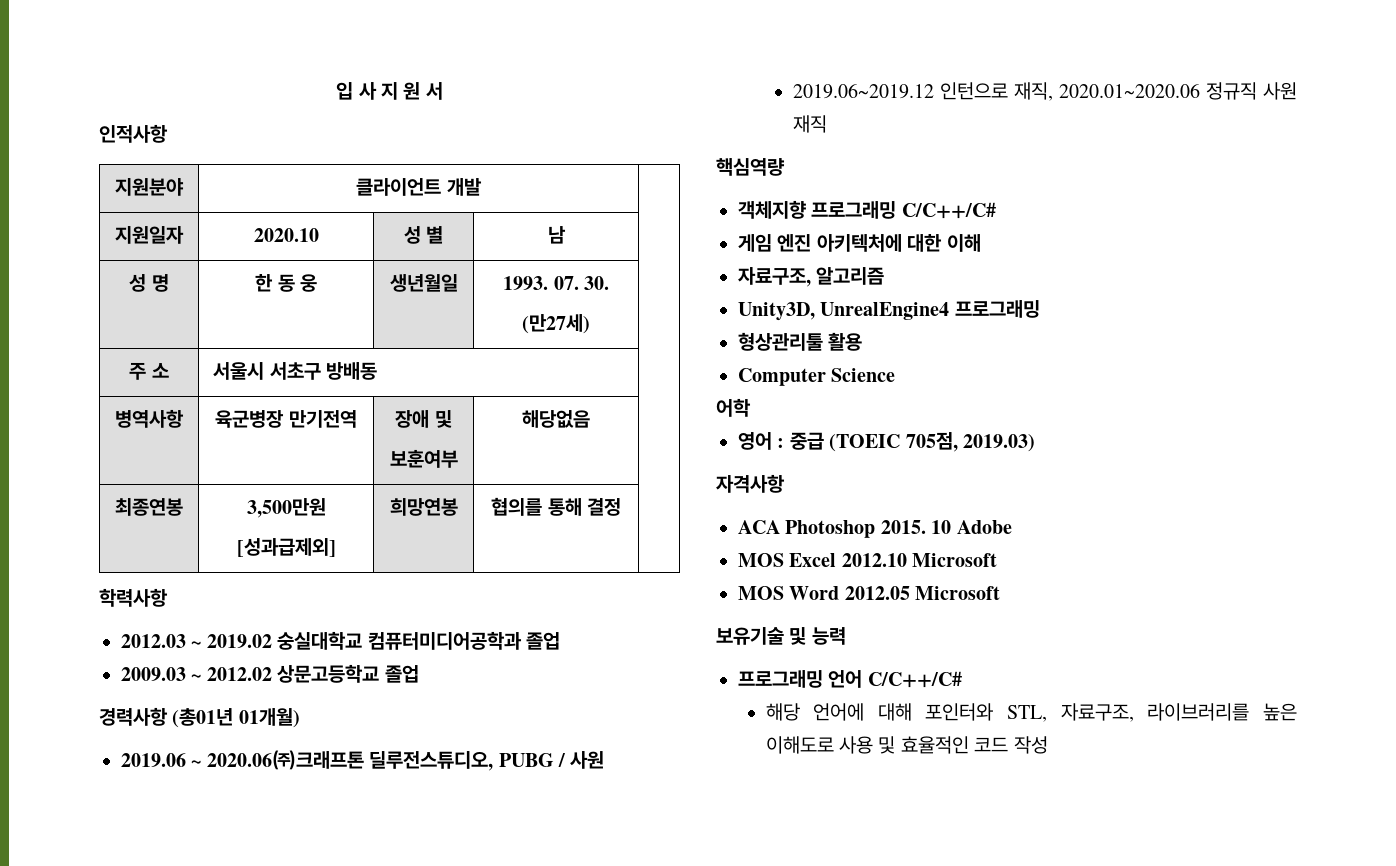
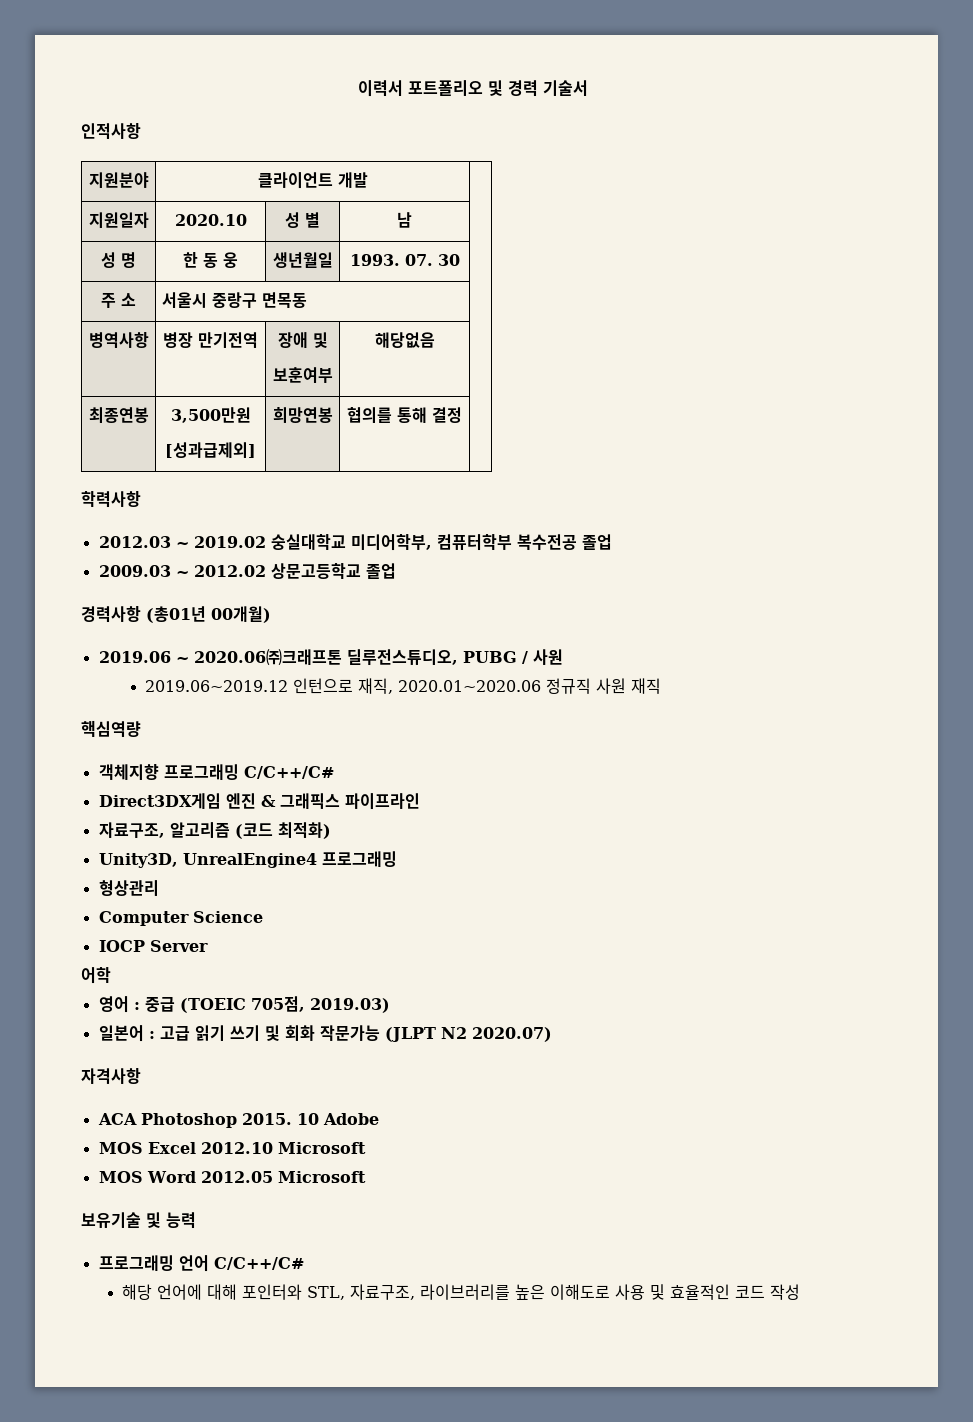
[336,82,443,100] 입 사 지 원 서 -> [357,80,588,97] 이력서 포트폴리오 및 경력 기술서
[583,276,609,290] [522,314,590,334] 30. // (만27세) -> [437,254,460,266] 30
[269,362,378,380] 서초구 방배동 -> [211,292,307,308] 중랑구 면목동
[215,410,285,428] 육군병장 -> [163,332,193,348] 병장
[367,631,522,650] 컴퓨터미디어공학과 -> [350,534,577,551] 미디어학부, 컴퓨터학부 복수전공
[238,708,300,728] 01개월) -> [211,606,271,623] 00개월)
[738,234,981,252] 게임 엔진 아키텍처에 대한 이해 -> [98,793,420,810] Direct3DX게임 엔진 & 그래픽스 파이프라인
(885, 276) none -> [234,822,331,839] (코드 최적화)
[738,332,863,351] 형상관리툴 활용 -> [98,880,159,896] 형상관리
(896, 375) none -> [98,940,208,952] // IOCP Server
(1035, 443) none -> [98,1025,552,1042] // 일본어 : 고급 읽기 쓰기 및 회화 작문가능 (JLPT N2 2020.07)

